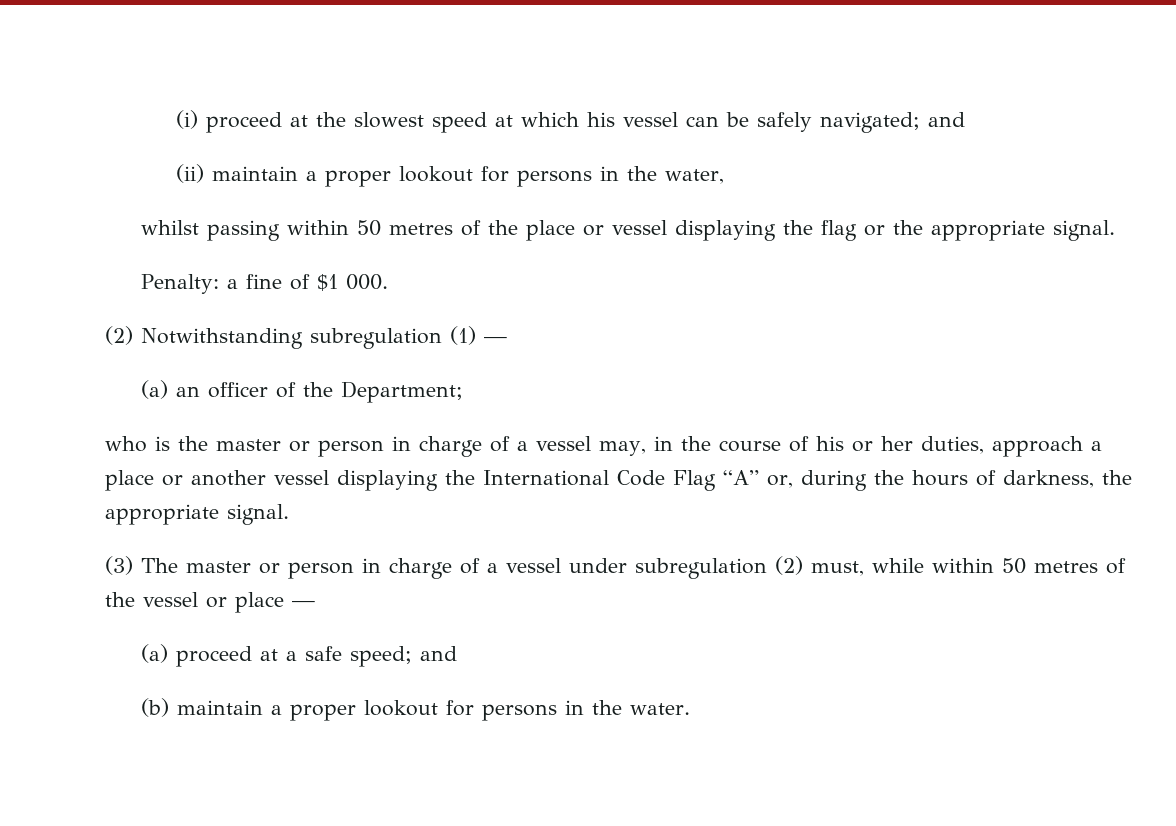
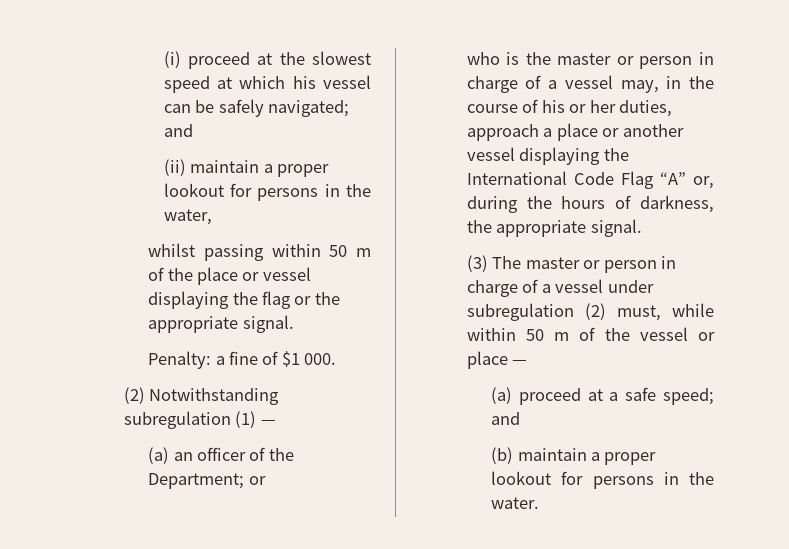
[388,223,453,235] metres -> [356,248,372,257] m
(463, 392) none -> [248,476,266,485] or
[1034,561,1099,573] metres -> [554,332,570,341] m

